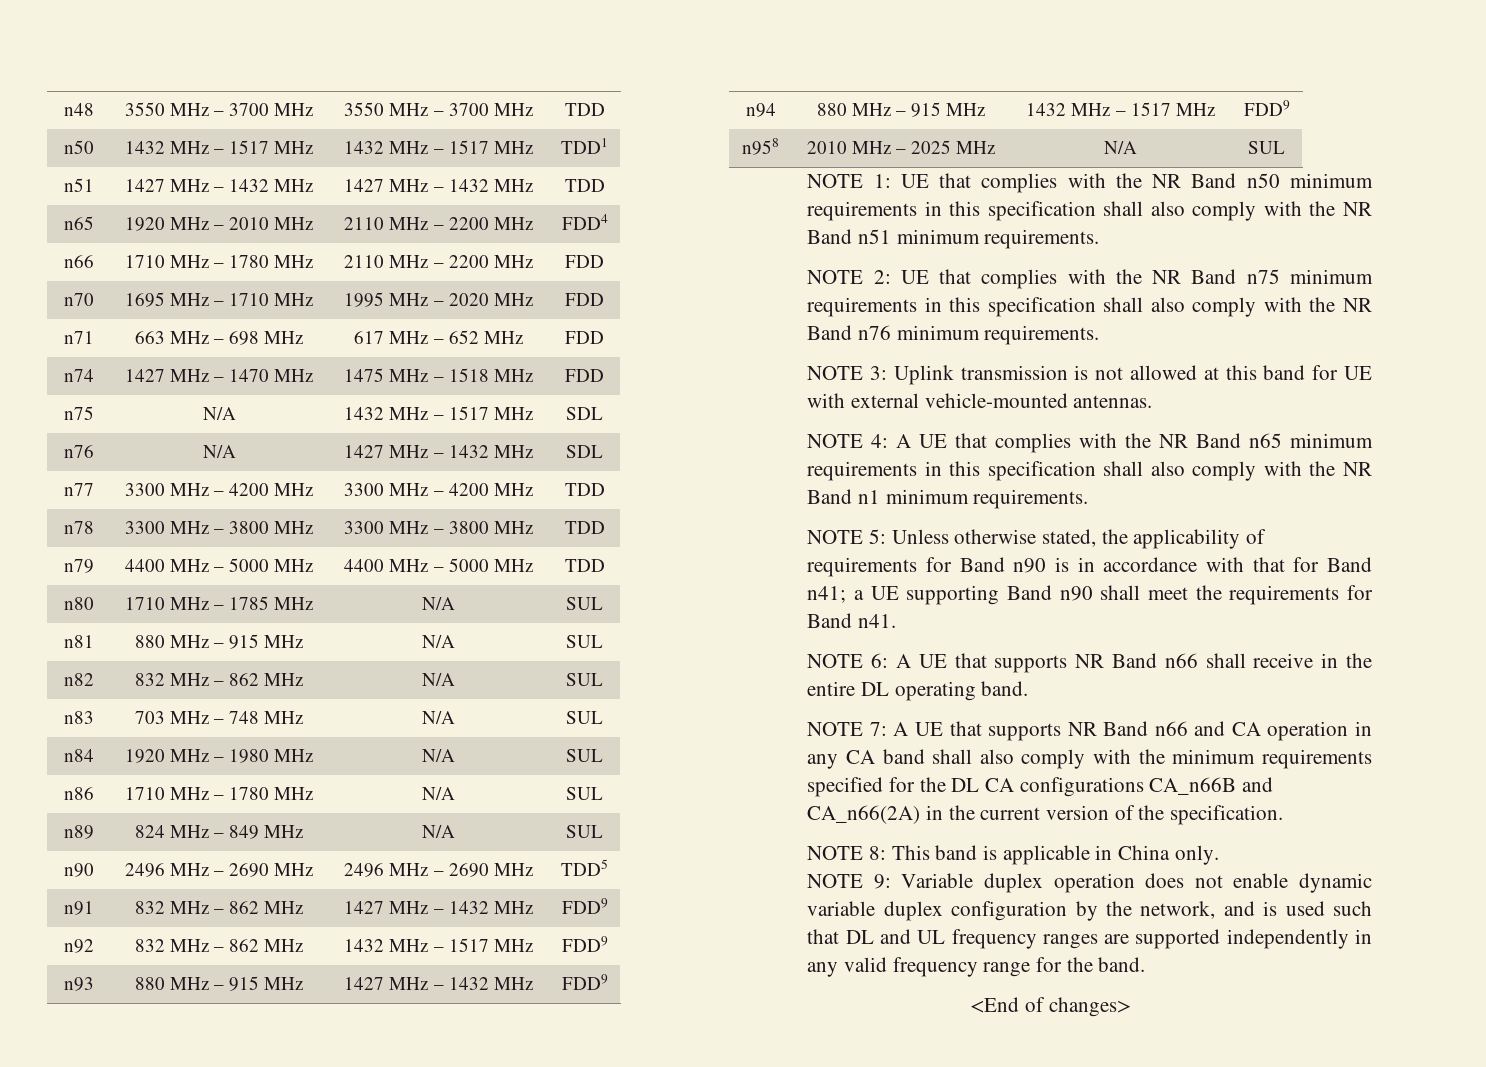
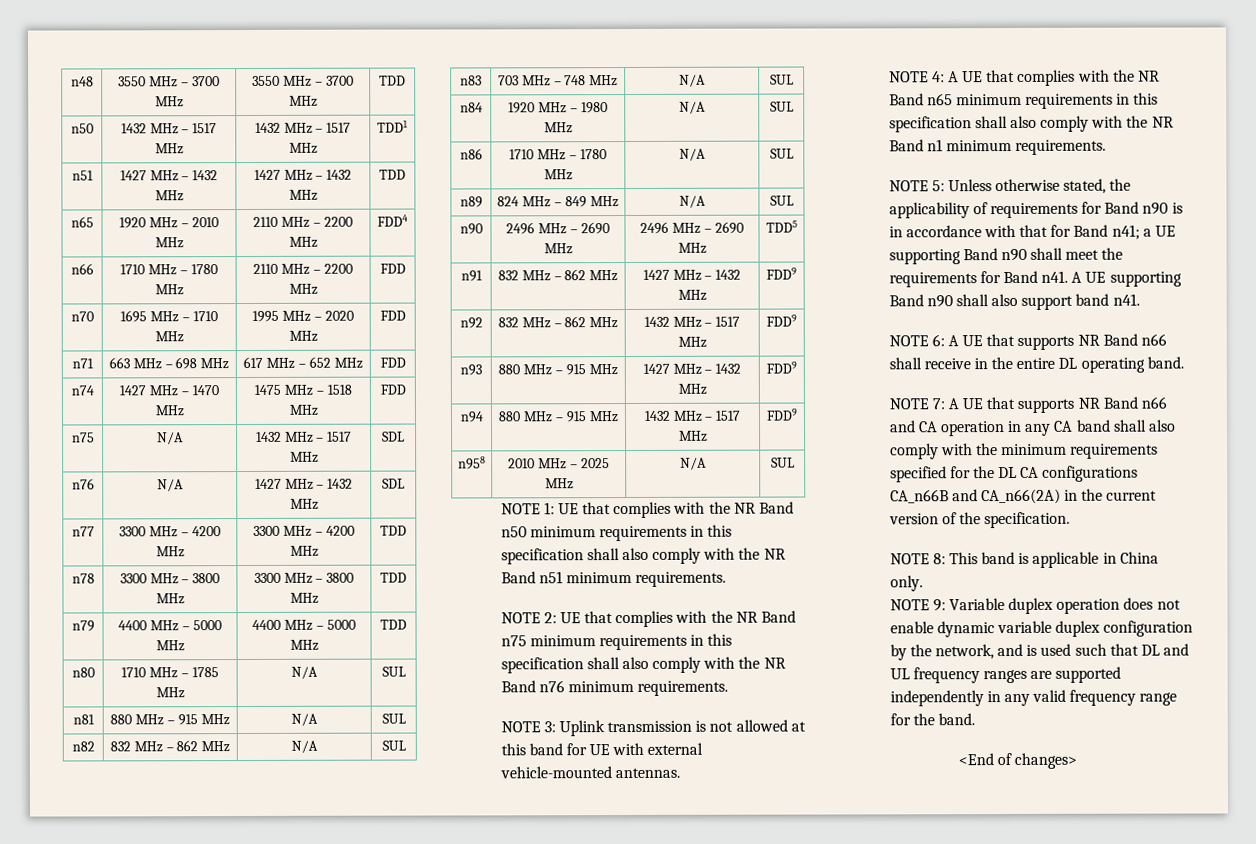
(896, 621) none -> [1071,271,1182,287] [888,293,1140,310] A UE supporting Band n90 shall also support band n41.

